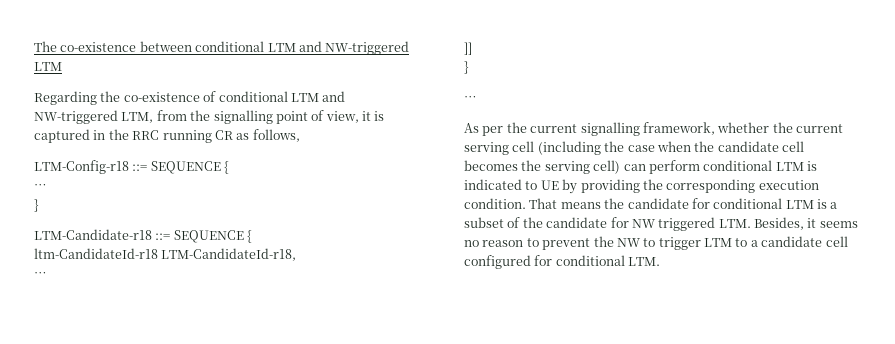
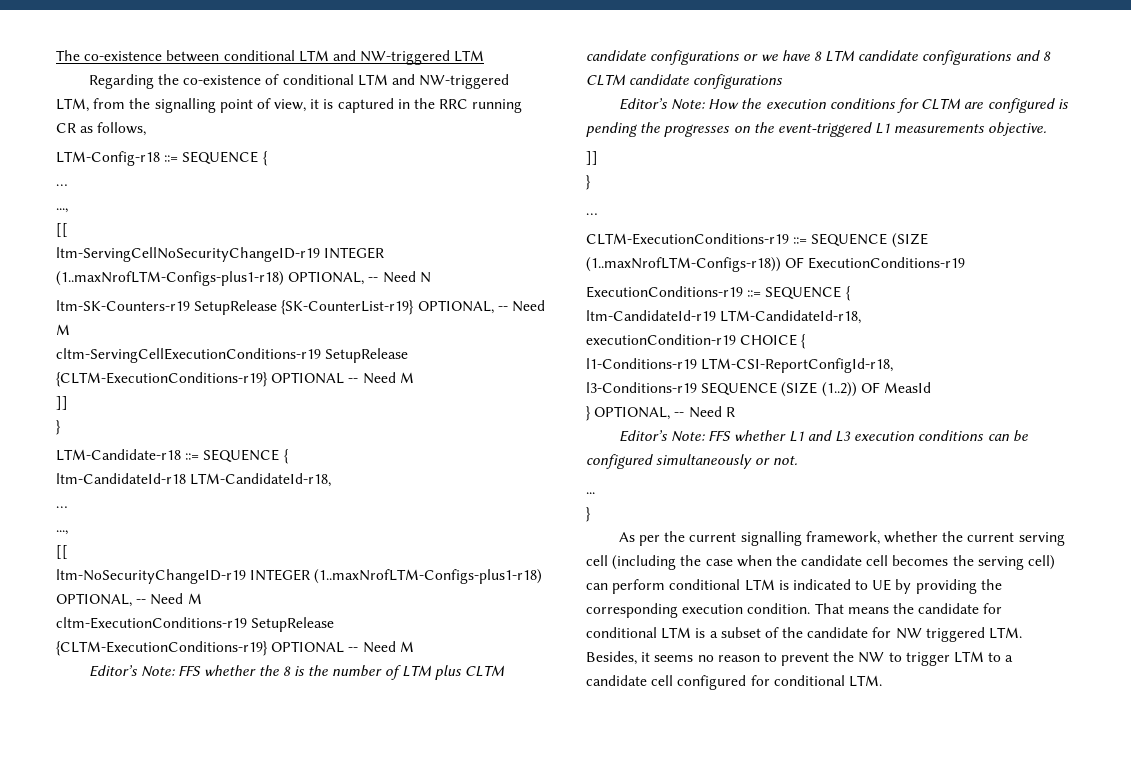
(47, 187) none -> [56,208,68,213] [56,223,68,237] [56,247,385,262] [56,271,431,286] [56,300,545,315] [56,324,70,335] [56,348,409,363] [56,372,414,387] [56,396,68,410] // ..., // [[ // ltm-ServingCellNoSecurityChangeID-r19 INTEGER (1..maxNrofLTM-Configs-plus1-r18) OPTIONAL, -- Need N // ltm-SK-Counters-r19 SetupRelease {SK-CounterList-r19} OPTIONAL, -- Need M // cltm-ServingCellExecutionConditions-r19 SetupRelease {CLTM-ExecutionConditions-r19} OPTIONAL -- Need M // ]]
[464,42,472,55] [464,61,469,74] [464,96,477,102] ]] // } // … -> [56,530,68,535] [56,545,68,559] [56,569,543,584] [56,593,202,607] [56,617,335,632] [56,641,414,656] [88,665,505,680] [586,50,1051,65] [586,74,784,89] [618,98,1069,113] [586,122,1047,137] [586,151,598,165] [586,175,591,190] [586,213,598,215] [586,233,928,248] [586,257,966,272] [586,286,851,301] [586,310,862,324] [586,334,807,349] [586,358,894,373] [586,382,931,397] [586,406,735,421] [618,430,1028,442] [586,454,797,469] [586,492,595,494] [586,507,591,522] ..., // [[ // ltm-NoSecurityChangeID-r19 INTEGER (1..maxNrofLTM-Configs-plus1-r18) OPTIONAL, -- Need M // cltm-ExecutionConditions-r19 SetupRelease {CLTM-ExecutionConditions-r19} OPTIONAL -- Need M // Editor’s Note: FFS whether the 8 is the number of LTM plus CLTM candidate configurations or we have 8 LTM candidate configurations and 8 CLTM candidate configurations // Editor’s Note: How the execution conditions for CLTM are configured is pending the progresses on the event-triggered L1 measurements objective. // ]] // } // … // CLTM-ExecutionConditions-r19 ::= SEQUENCE (SIZE (1..maxNrofLTM-Configs-r18)) OF ExecutionConditions-r19 // ExecutionConditions-r19 ::= SEQUENCE { // ltm-CandidateId-r19 LTM-CandidateId-r18, // executionCondition-r19 CHOICE { // l1-Conditions-r19 LTM-CSI-ReportConfigId-r18, // l3-Conditions-r19 SEQUENCE (SIZE (1..2)) OF MeasId // } OPTIONAL, -- Need R // Editor’s Note: FFS whether L1 and L3 execution conditions can be configured simultaneously or not. // ... // }

